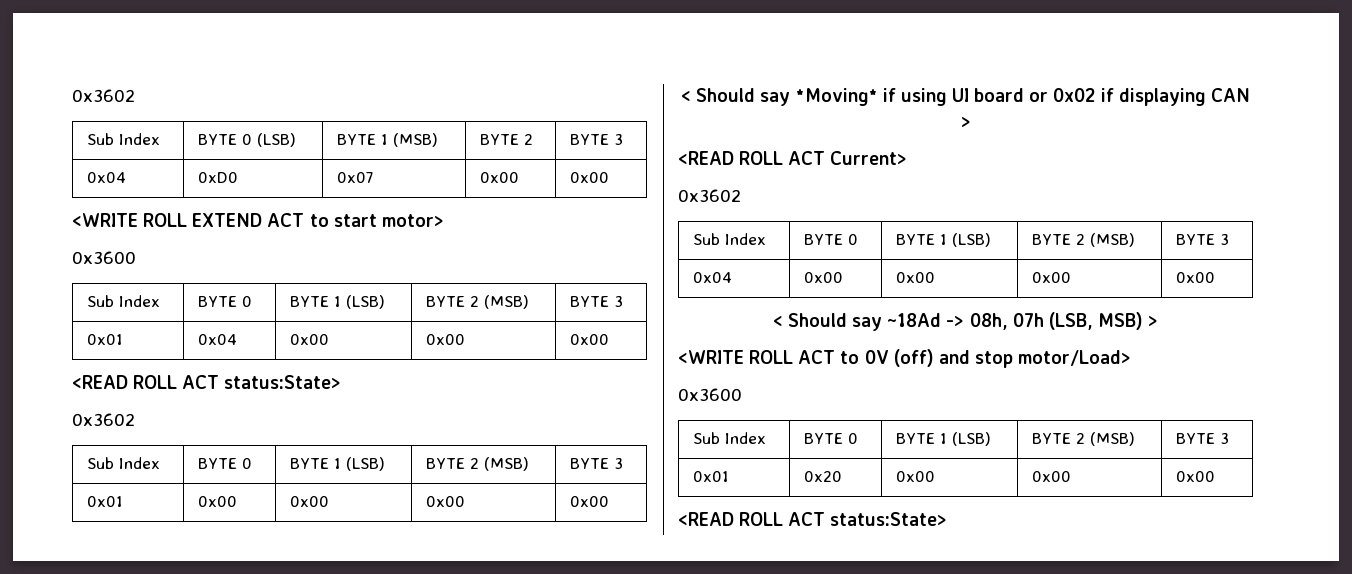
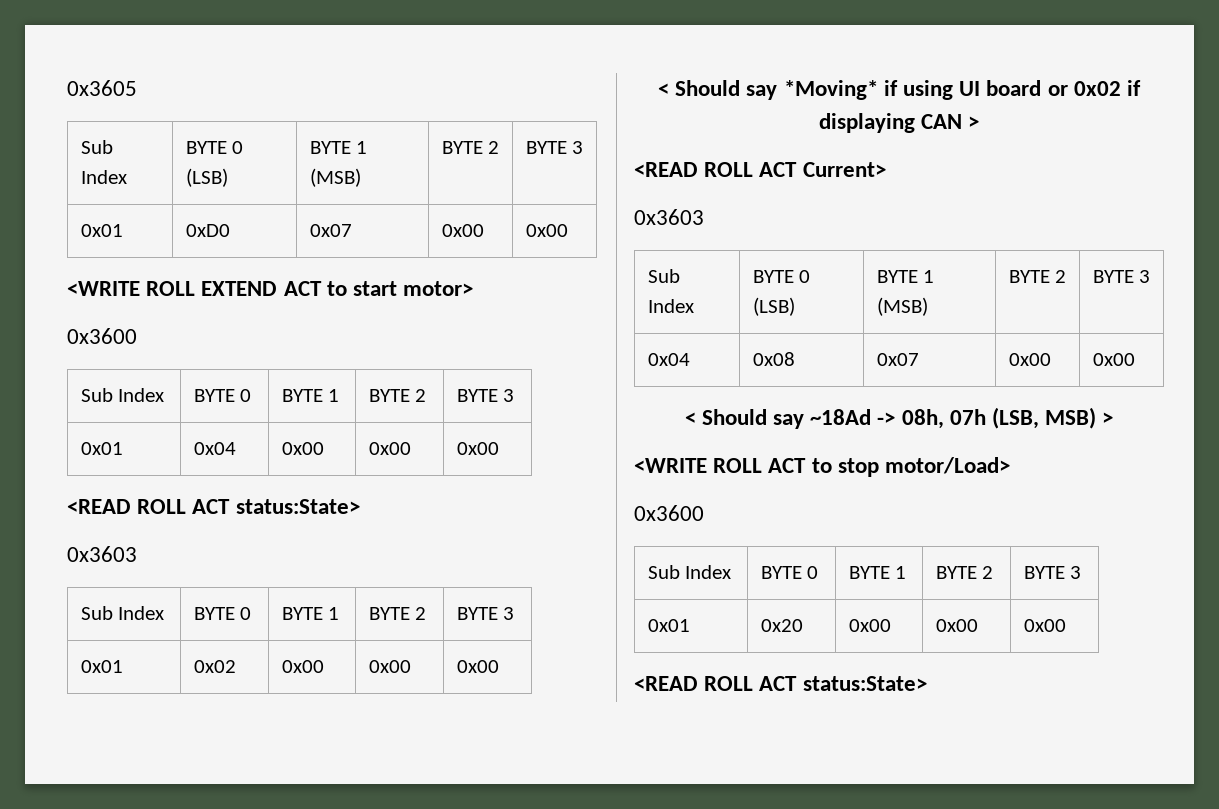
[72,89,135,102] 0x3602 -> [67,80,137,96] 0x3605
[87,172,127,183] 0x04 -> [80,224,123,237] 0x01
[346,295,386,309] [426,295,530,309] (LSB) | BYTE 2 (MSB) -> [368,389,427,402] | BYTE 2
[72,413,135,426] [87,457,161,469] [198,458,253,469] [290,457,386,471] [426,457,530,471] [570,458,624,469] [87,496,124,507] [198,496,238,507] 0x3602 // Sub Index | BYTE 0 | BYTE 1 (LSB) | BYTE 2 (MSB) | BYTE 3 // 0x01 | 0x00 -> [67,546,137,562] [80,606,165,620] [193,607,252,620] [281,607,340,620] [368,607,427,620] [456,607,515,620] [80,660,123,673] [193,660,236,673] 0x3603 // Sub Index | BYTE 0 | BYTE 1 | BYTE 2 | BYTE 3 // 0x01 | 0x02
[678,189,741,202] [693,233,767,245] [804,234,859,245] [896,233,992,247] [1032,233,1136,247] [1176,234,1230,245] [693,272,733,283] [804,272,844,283] [896,272,936,283] 0x3602 // Sub Index | BYTE 0 | BYTE 1 (LSB) | BYTE 2 (MSB) | BYTE 3 // 0x04 | 0x00 | 0x00 -> [634,209,704,225] [647,269,680,283] [647,299,694,313] [752,270,811,283] [752,297,795,316] [876,270,935,283] [876,297,928,316] [1008,270,1067,283] [1092,270,1151,283] [647,353,690,366] [752,352,795,366] [876,353,919,366] 0x3603 // Sub Index | BYTE 0 (LSB) | BYTE 1 (MSB) | BYTE 2 | BYTE 3 // 0x04 | 0x08 | 0x07
[864,349,970,367] 0V (off) and -> (832, 465) none
[952,432,992,446] [1032,432,1136,446] (LSB) | BYTE 2 (MSB) -> [935,566,994,579] | BYTE 2

